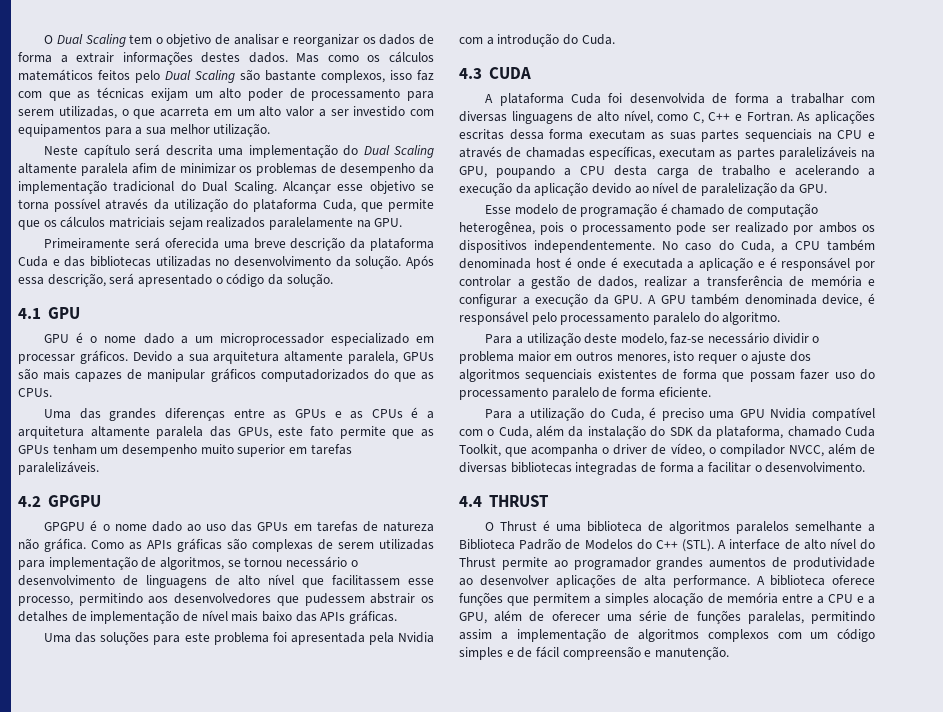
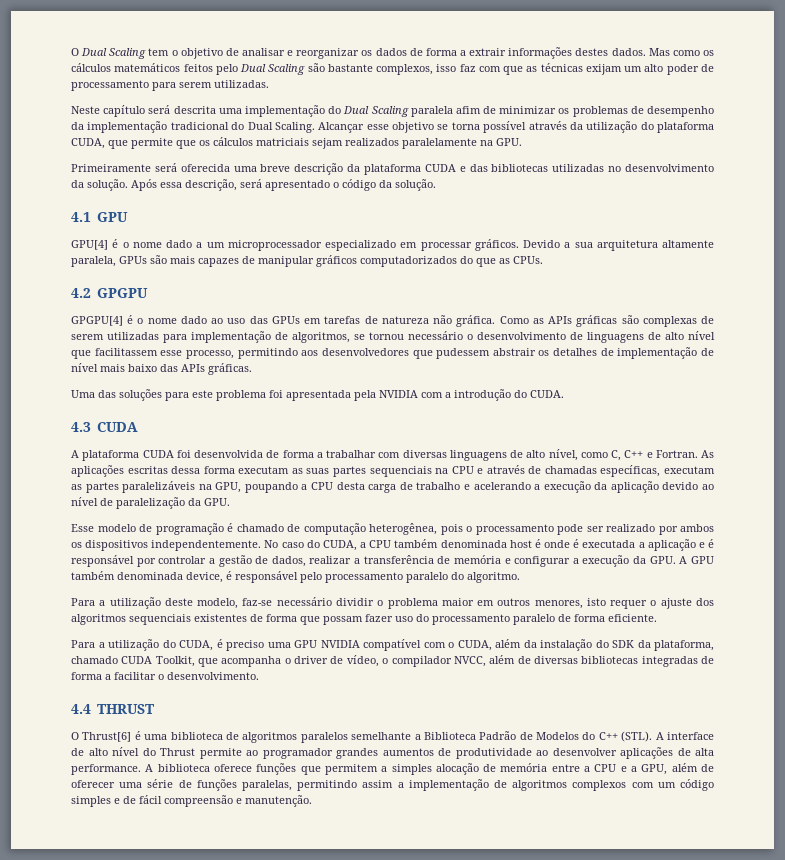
[58,106,434,119] [18,123,271,137] utilizadas, o que acarreta em um alto valor a ser investido com equipamentos para a sua melhor utilização. -> [214,80,269,88] utilizadas.
[18,163,77,174] altamente -> (409, 111) none
[322,199,356,212] Cuda, -> [71,138,105,149] CUDA,
[18,256,48,267] Cuda -> [424,164,456,172] CUDA
[44,334,70,343] GPU -> [71,240,108,250] GPU[4]
[44,407,434,421] [18,426,435,439] [18,444,352,457] [18,461,99,475] // Uma das grandes diferenças entre as GPUs e as CPUs é a arquitetura altamente paralela das GPUs, este fato permite que as GPUs tenham um desempenho muito superior em tarefas paralelizáveis. -> (543, 260) none
[44,522,86,531] GPGPU -> [71,316,123,326] GPGPU[4]
[398,632,435,643] Nvidia -> [379,390,418,398] NVIDIA
[581,34,615,45] Cuda. -> [530,390,564,398] CUDA.
[571,93,602,104] Cuda -> [142,450,174,458] CUDA
[740,240,774,253] Cuda, -> [322,540,357,551] CUDA,
[610,408,644,421] Cuda, -> [179,640,213,651] CUDA,
[770,408,807,419] Nvidia -> [320,640,360,648] NVIDIA
[498,426,532,439] Cuda, -> [457,640,492,651] CUDA,
[845,426,875,437] Cuda -> [121,656,153,664] CUDA
[500,521,538,531] Thrust -> [82,732,132,742] Thrust[6]

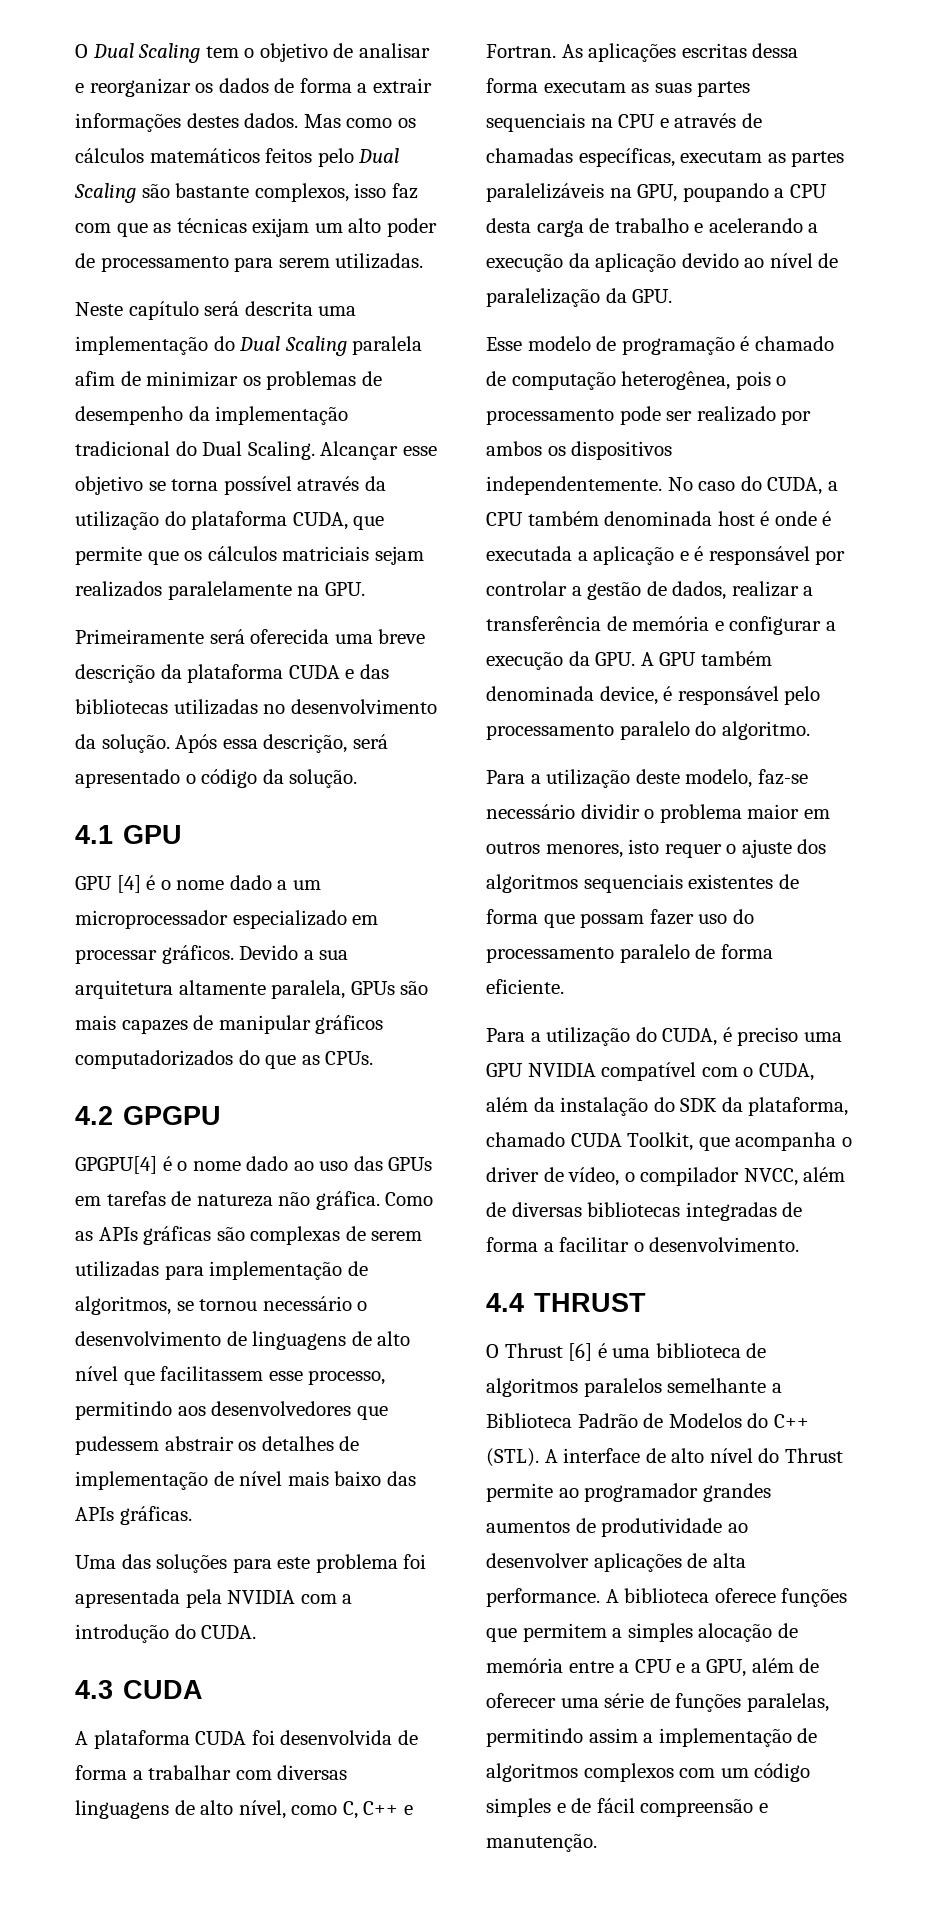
[71,240,108,250] GPU[4] -> [75,875,141,893] GPU [4]
[82,732,132,742] Thrust[6] -> [504,1343,593,1361] Thrust [6]

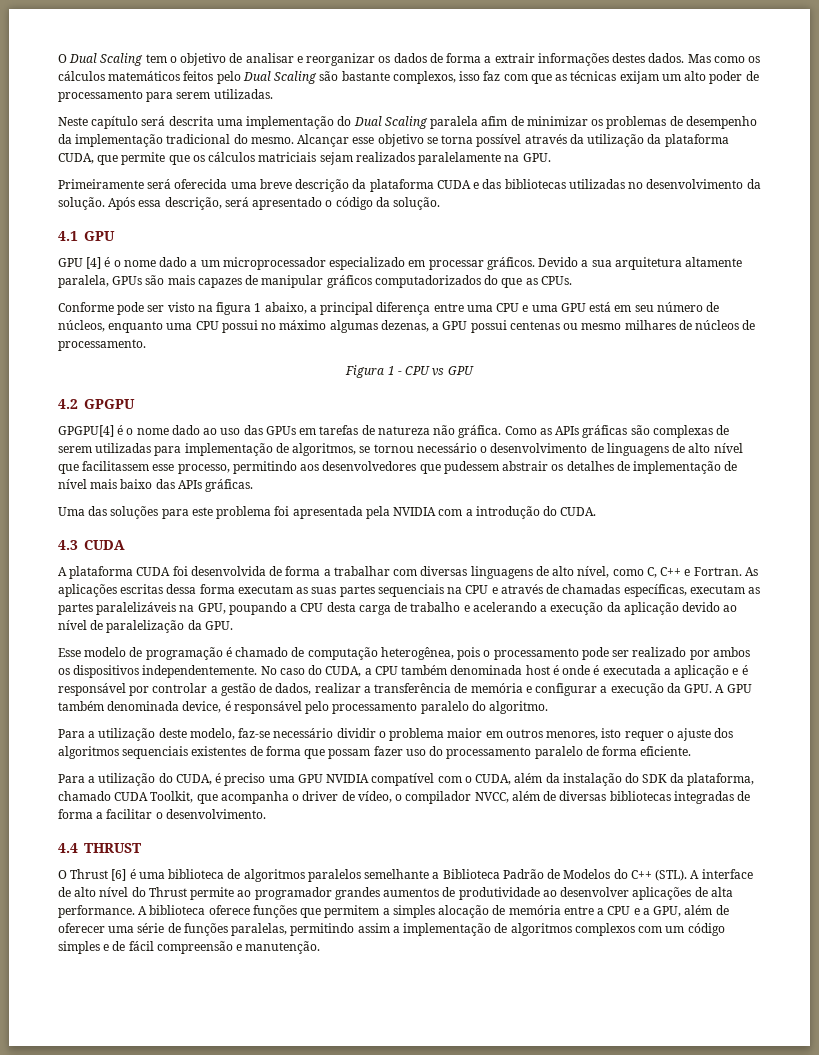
[202,441,315,460] Dual Scaling. -> [250,137,294,144] mesmo.
[164,511,186,526] do -> [647,134,662,144] da
(374, 1058) none -> [58,302,720,315] [58,320,756,333] [58,339,146,351] [345,365,474,378] // Conforme pode ser visto na figura 1 abaixo, a principal diferença entre uma CPU e uma GPU está em seu número de núcleos, enquanto uma CPU possui no máximo algumas dezenas, a GPU possui centenas ou mesmo milhares de núcleos de processamento. // Figura 1 - CPU vs GPU

